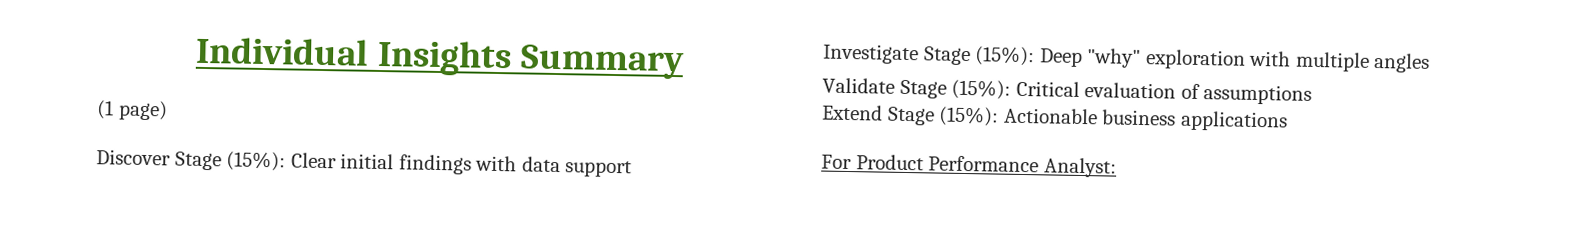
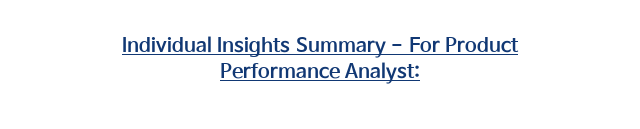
[96,100,168,121] [96,149,633,178] [823,43,1431,73] [822,77,1313,105] [822,104,1288,132] // (1 page) // Discover Stage (15%): Clear initial findings with data support // Investigate Stage (15%): Deep "why" exploration with multiple angles // Validate Stage (15%): Critical evaluation of assumptions // Extend Stage (15%): Actionable business applications // -> [391,44,404,52] -

